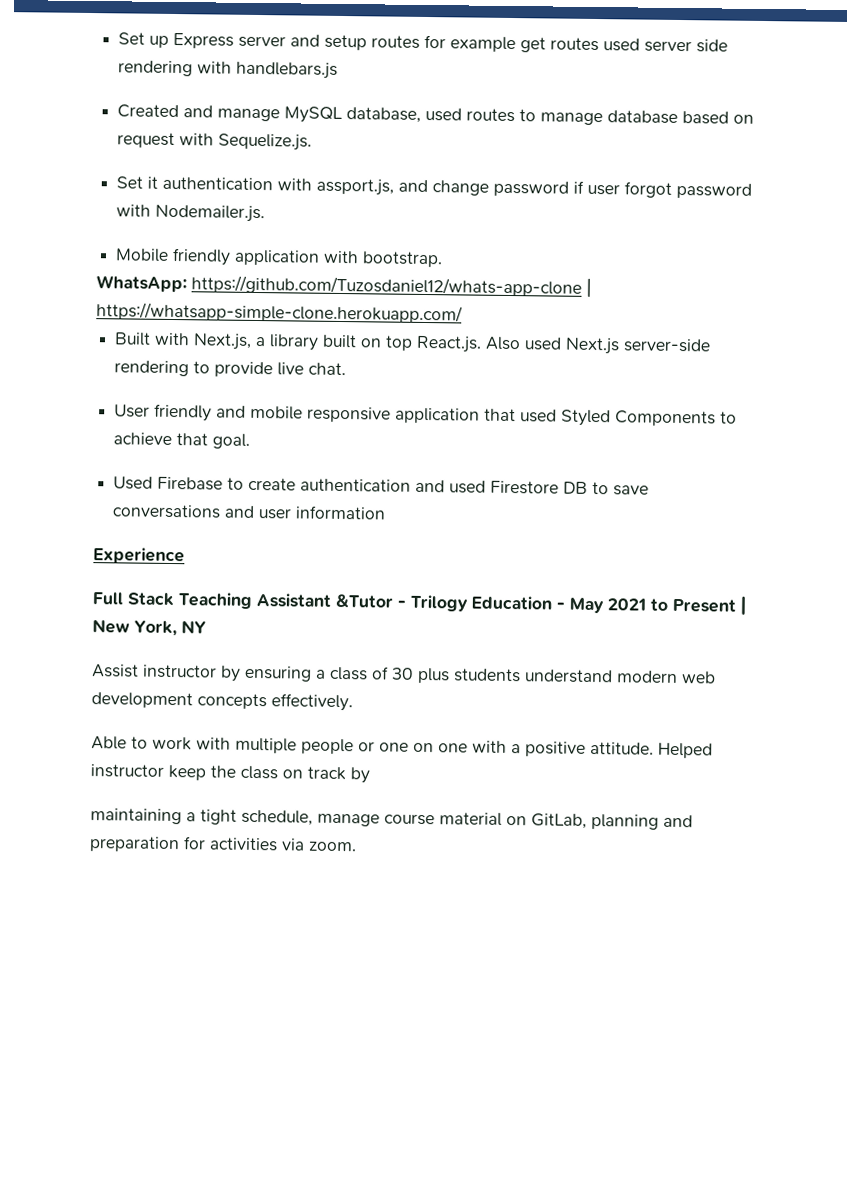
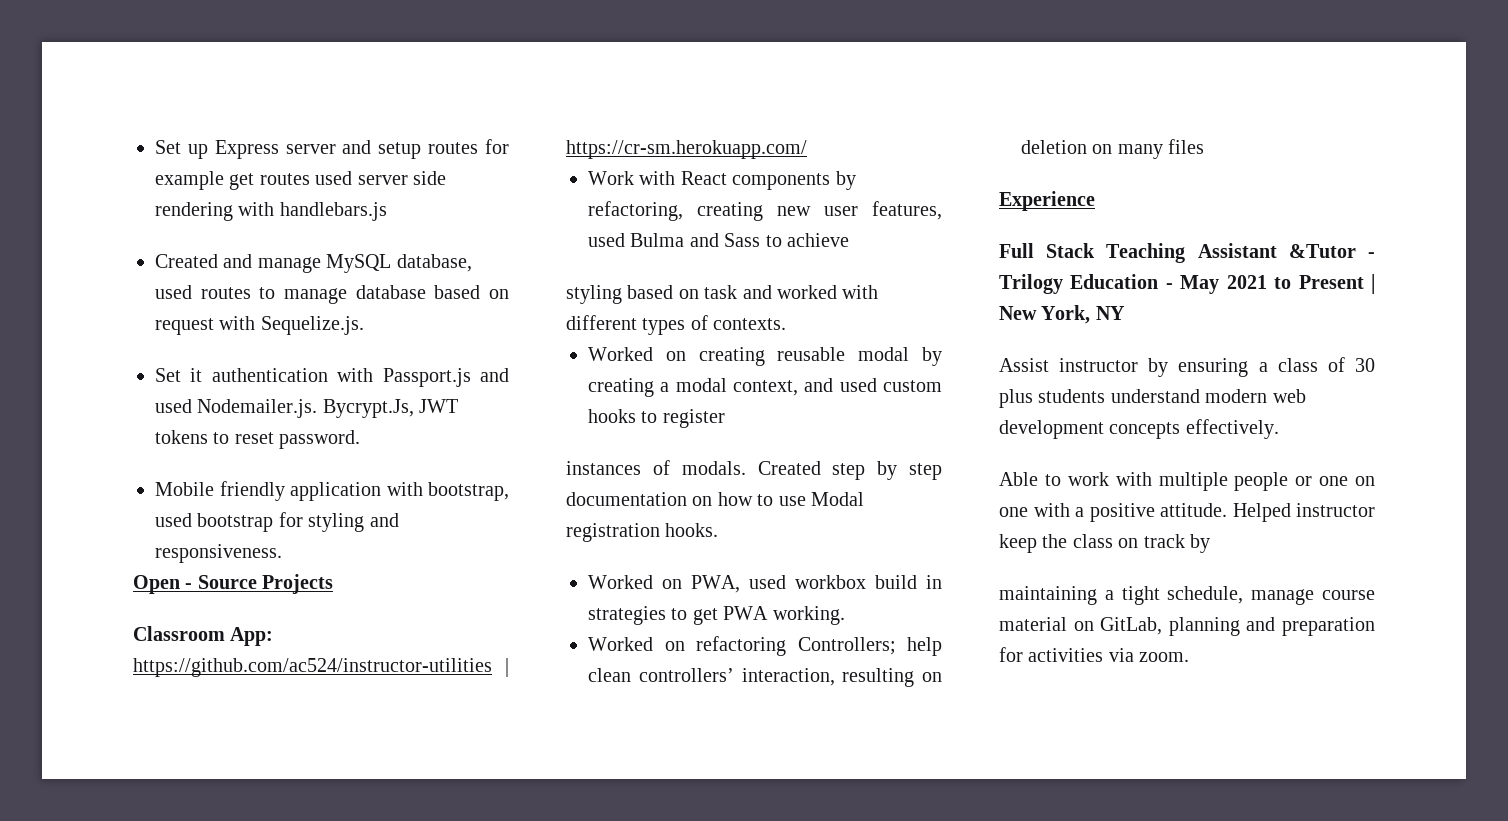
[316,178,753,199] [116,204,266,223] [115,248,444,268] [96,275,592,297] [96,302,463,324] [114,332,712,355] [114,360,347,378] [114,403,738,427] [113,432,251,449] [113,476,650,496] [112,504,387,520] assport.js, and change password if user forgot password with Nodemailer.js. // Mobile friendly application with bootstrap. // WhatsApp: https://github.com/Tuzosdaniel12/whats-app-clone | https://whatsapp-simple-clone.herokuapp.com/ // Built with Next.js, a library built on top React.js. Also used Next.js server-side rendering to provide live chat. // User friendly and mobile responsive application that used Styled Components to achieve that goal. // Used Firebase to create authentication and used Firestore DB to save conversations and user information -> [382,368,509,387] [155,399,459,418] [155,430,361,449] [155,481,509,501] [155,512,399,532] [155,544,282,563] [133,574,334,594] [133,626,274,646] [133,658,509,677] [566,140,807,159] [588,171,856,190] [588,201,942,221] [588,233,849,247] [566,285,879,304] [566,315,787,335] [588,347,942,366] [588,378,942,397] [588,409,725,428] [566,460,942,480] [566,492,864,506] [566,523,719,542] [588,575,942,593] [588,606,845,625] [588,636,942,656] [588,668,942,687] [1021,139,1205,159] Passport.js and used Nodemailer.js. Bycrypt.Js, JWT tokens to reset password. // Mobile friendly application with bootstrap, used bootstrap for styling and responsiveness. // Open - Source Projects // Classroom App: https://github.com/ac524/instructor-utilities | https://cr-sm.herokuapp.com/ // Work with React components by refactoring, creating new user features, used Bulma and Sass to achieve // styling based on task and worked with different types of contexts. // Worked on creating reusable modal by creating a modal context, and used custom hooks to register // instances of modals. Created step by step documentation on how to use Modal registration hooks. // Worked on PWA, used workbox build in strategies to get PWA working. // Worked on refactoring Controllers; help clean controllers’ interaction, resulting on deletion on many files

